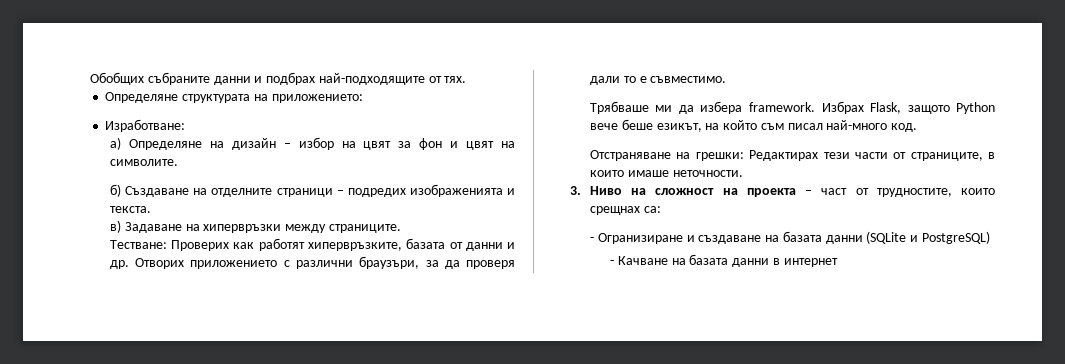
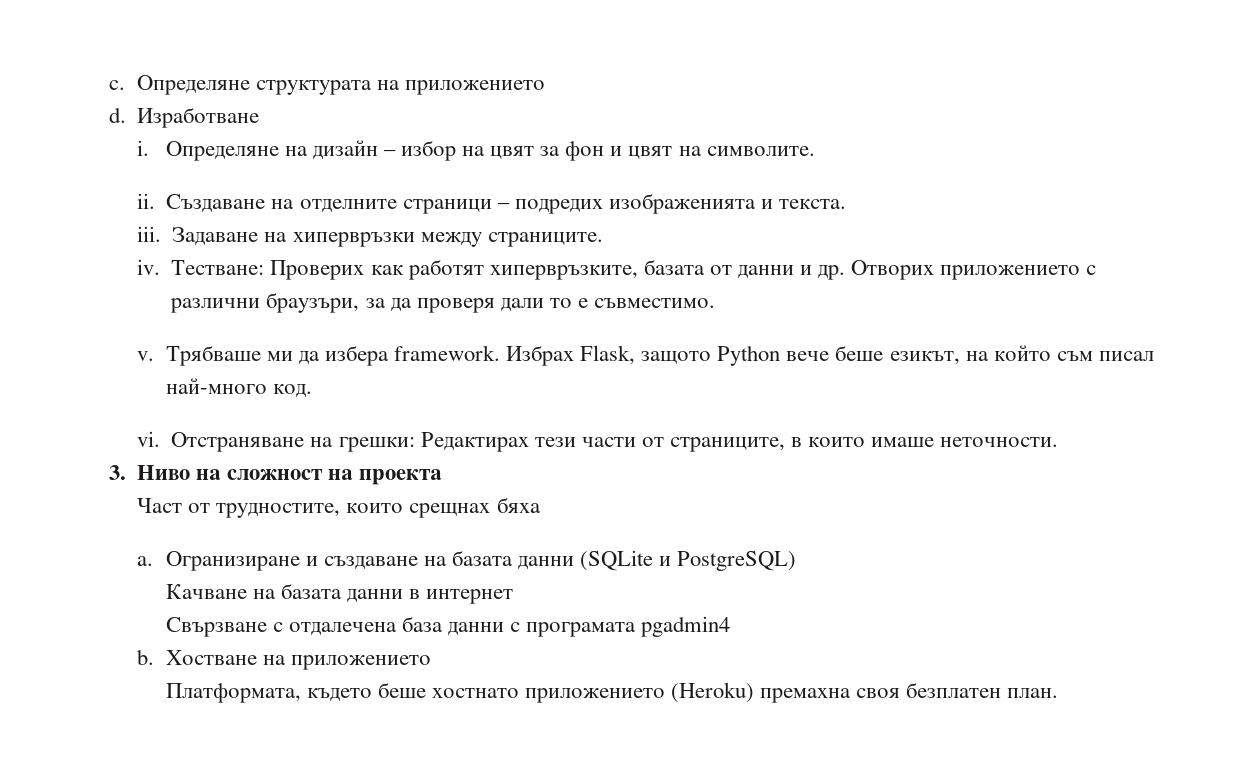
[89,72,467,85] [105,92,363,103] [105,119,186,132] [109,137,121,150] Обобщих събраните данни и подбрах най-подходящите от тях. // Определяне структурата на приложението: // Изработване: // а) -> [108,75,546,95] [108,107,260,128] [137,140,150,156] c. Определяне структурата на приложението // d. Изработване // i.
[109,184,121,197] б) -> [137,193,156,209] ii.
[109,220,121,233] в) -> [137,226,162,242] iii.
(401, 228) none -> [137,259,161,275] iv.
(727, 79) none -> [137,351,155,361] v.
(918, 127) none -> [137,431,161,447] vi.
[805,188,848,195] – част -> [137,498,183,513] // Част
[643,206,661,213] [589,237,594,242] са: // - -> [496,497,541,513] [137,556,154,566] бяха // a.
[609,260,614,265] - -> (797, 561) none
(838, 262) none -> [165,616,731,637] [137,649,431,670] [165,682,1059,703] // Свързване с отдалечена база данни с програмата pgadmin4 // b. Хостване на приложението // Платформата, където беше хостнато приложението (Heroku) премахна своя безплатен план.

